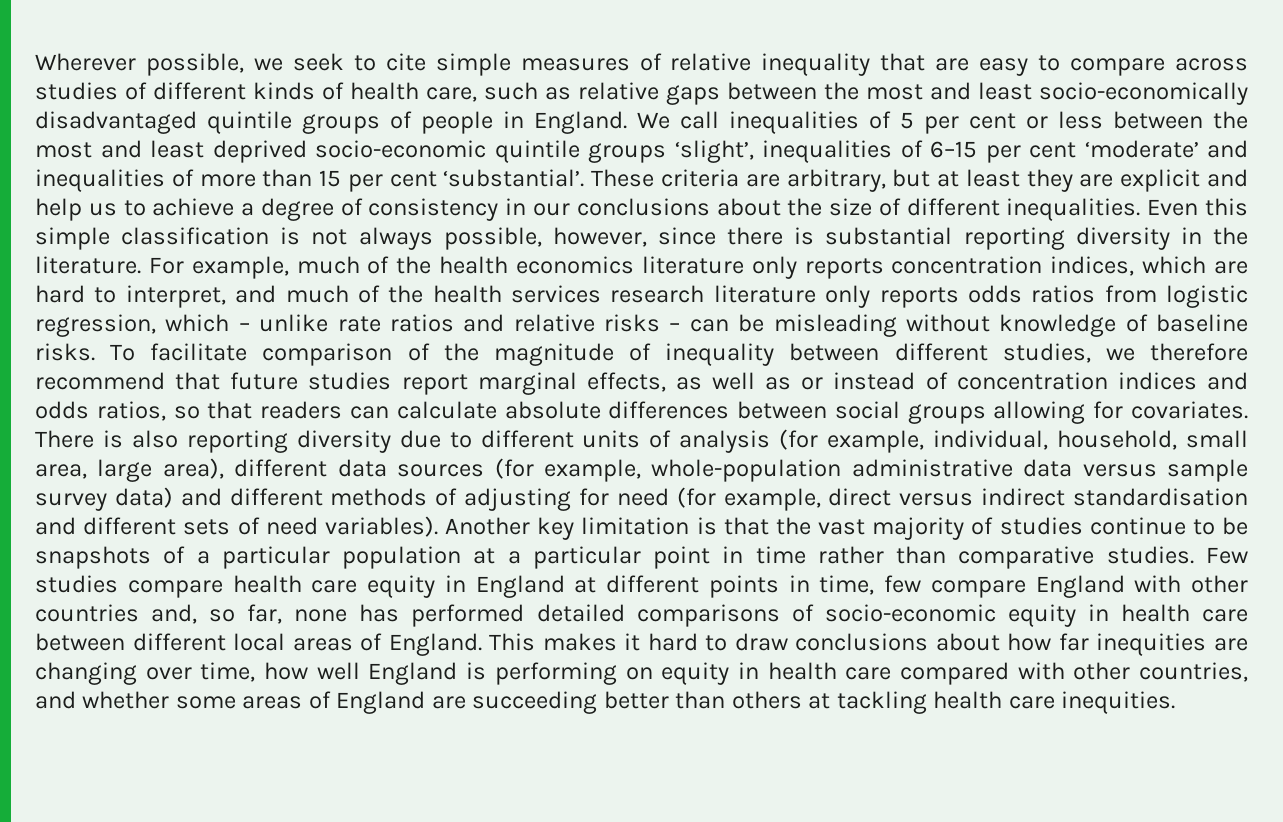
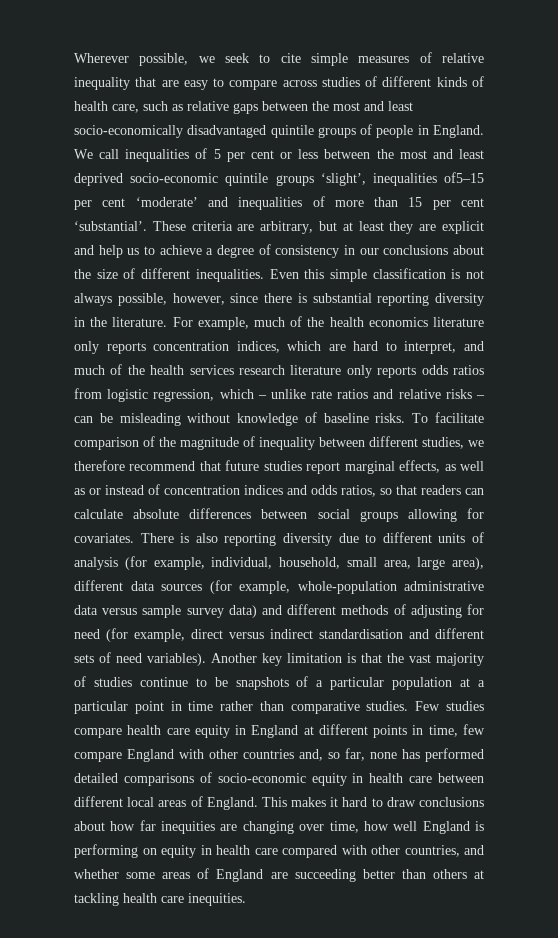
[900,140,977,158] of 6–15 -> [444,172,484,183] of5–15

